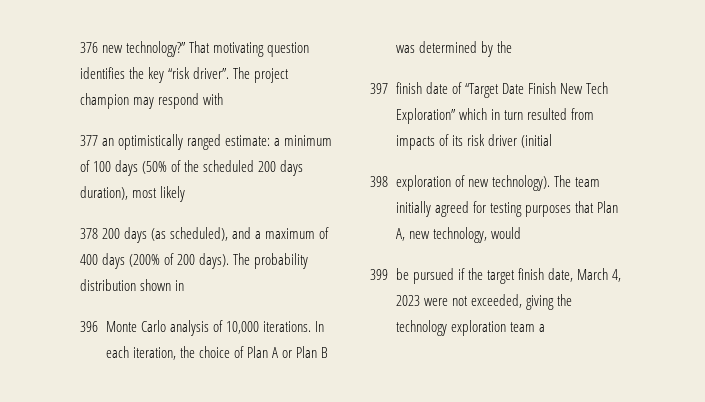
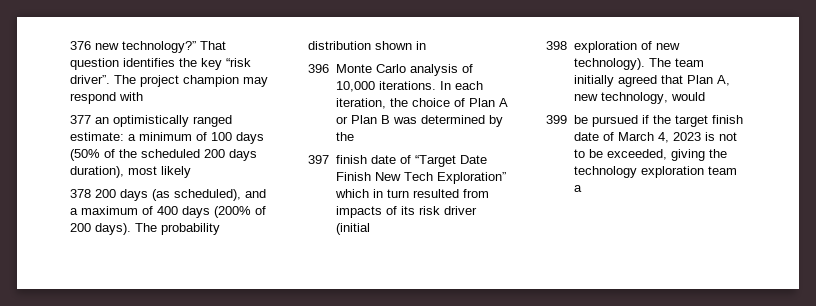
[213,42,265,57] motivating -> (226, 45) none
[472,201,571,217] for testing purposes -> (657, 81) none
[547,268,573,282] date, -> [573,132,614,141] date of
[423,296,468,306] were not -> [704,132,737,141] [573,149,603,158] is not to be

